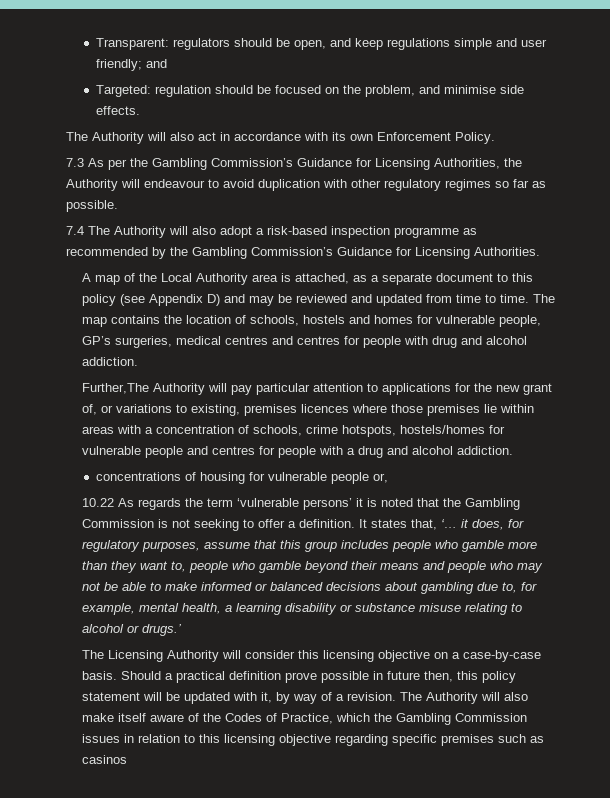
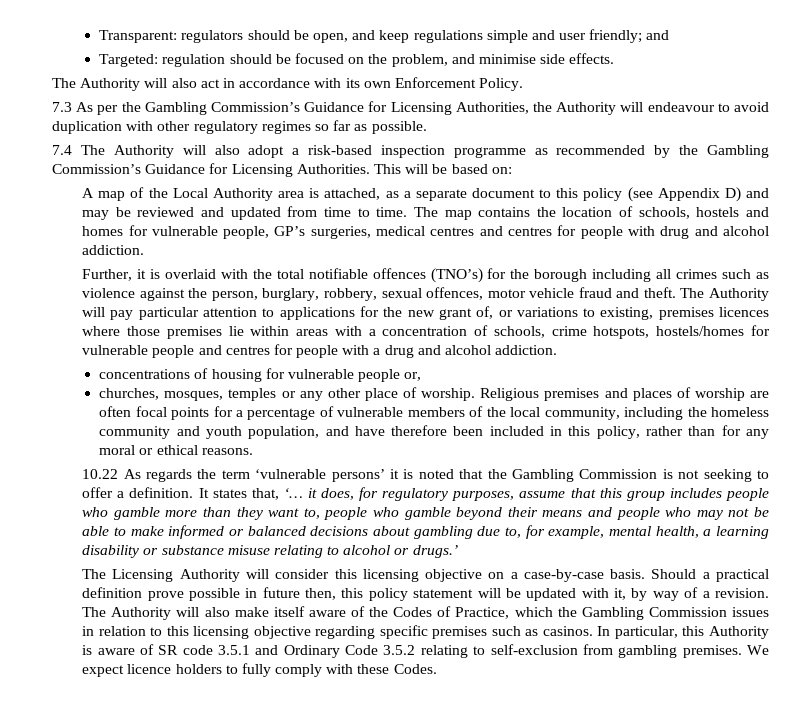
(541, 251) none -> [374,164,512,174] This will be based on:
[81,383,149,394] Further,The -> [82,268,770,283] [82,287,705,301] Further, it is overlaid with the total notifiable offences (TNO’s) for the borough including all crimes such as violence against the person, burglary, robbery, sexual offences, motor vehicle fraud and theft. The
(388, 478) none -> [99,387,769,401] [99,406,770,420] [99,425,770,439] [99,445,253,455] // churches, mosques, temples or any other place of worship. Religious premises and places of worship are often focal points for a percentage of vulnerable members of the local community, including the homeless community and youth population, and have therefore been included in this policy, rather than for any moral or ethical reasons.
[81,755,127,764] casinos -> [542,626,769,639] [82,644,770,658] [82,663,437,677] casinos. In particular, this Authority is aware of SR code 3.5.1 and Ordinary Code 3.5.2 relating to self-exclusion from gambling premises. We expect licence holders to fully comply with these Codes.

